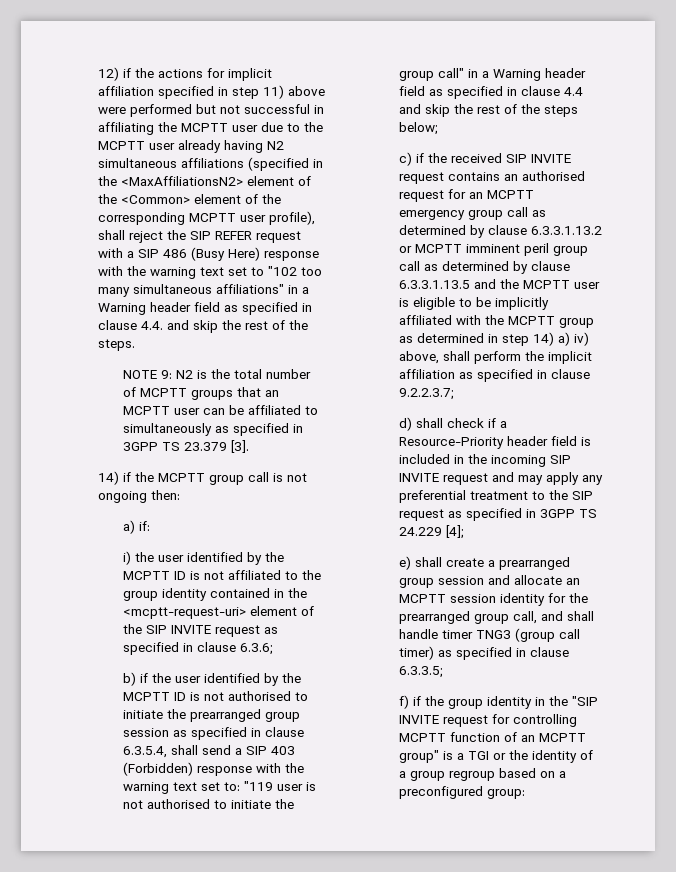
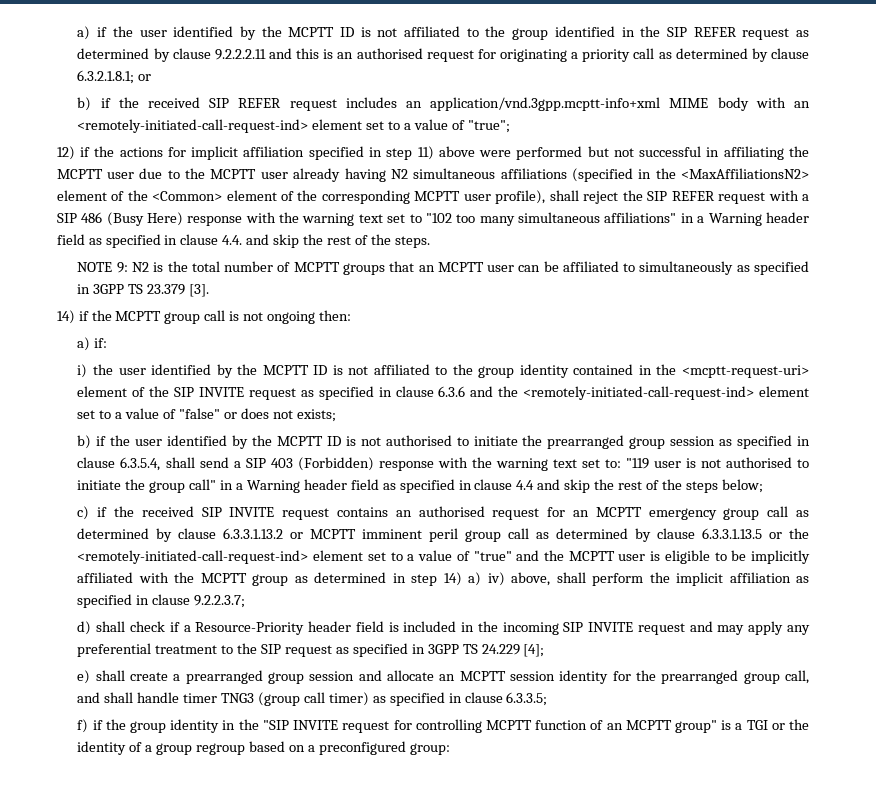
(98, 74) none -> [77,26,809,40] [77,48,809,62] [77,70,152,84] [77,97,810,111] [77,119,510,133] a) if the user identified by the MCPTT ID is not affiliated to the group identified in the SIP REFER request as determined by clause 9.2.2.2.11 and this is an authorised request for originating a priority call as determined by clause 6.3.2.1.8.1; or // b) if the received SIP REFER request includes an application/vnd.3gpp.mcptt-info+xml MIME body with an <remotely-initiated-call-request-ind> element set to a value of "true"; //
[239,643,273,655] 6.3.6; -> [438,386,810,400] [77,408,336,422] 6.3.6 and the <remotely-initiated-call-request-ind> element set to a value of "false" or does not exists;
(470, 284) none -> [769,528,810,539] [77,550,512,564] or the <remotely-initiated-call-request-ind> element set to a value of "true"

